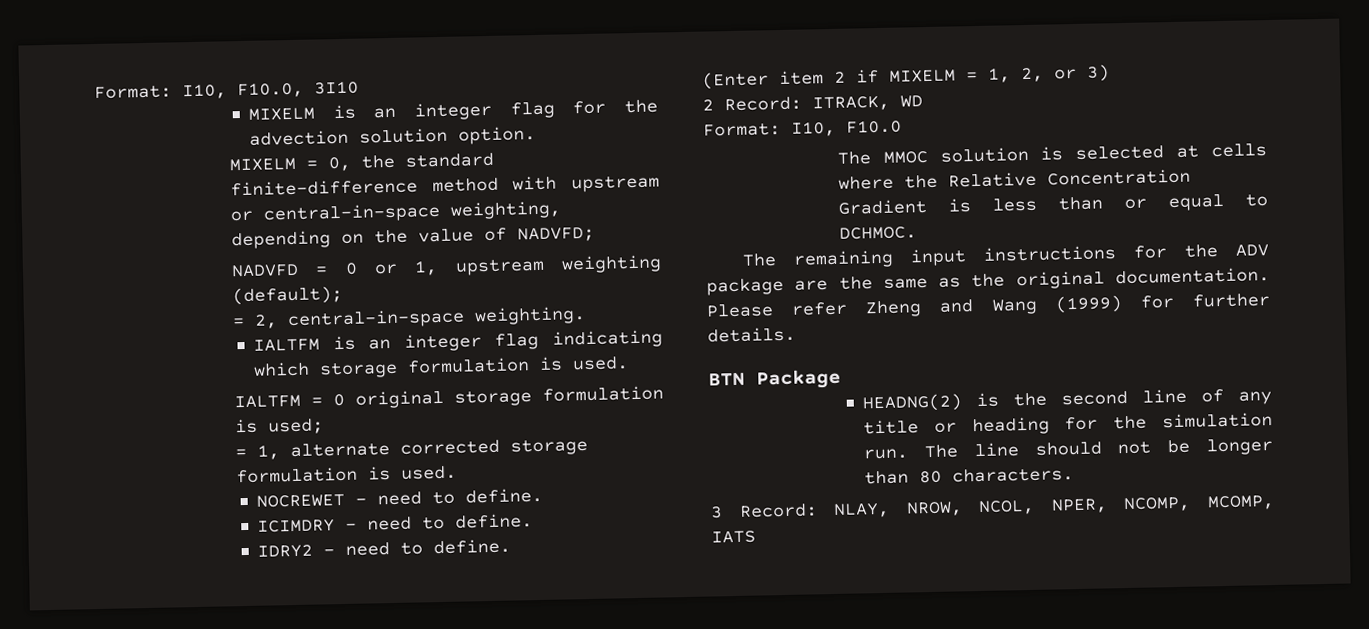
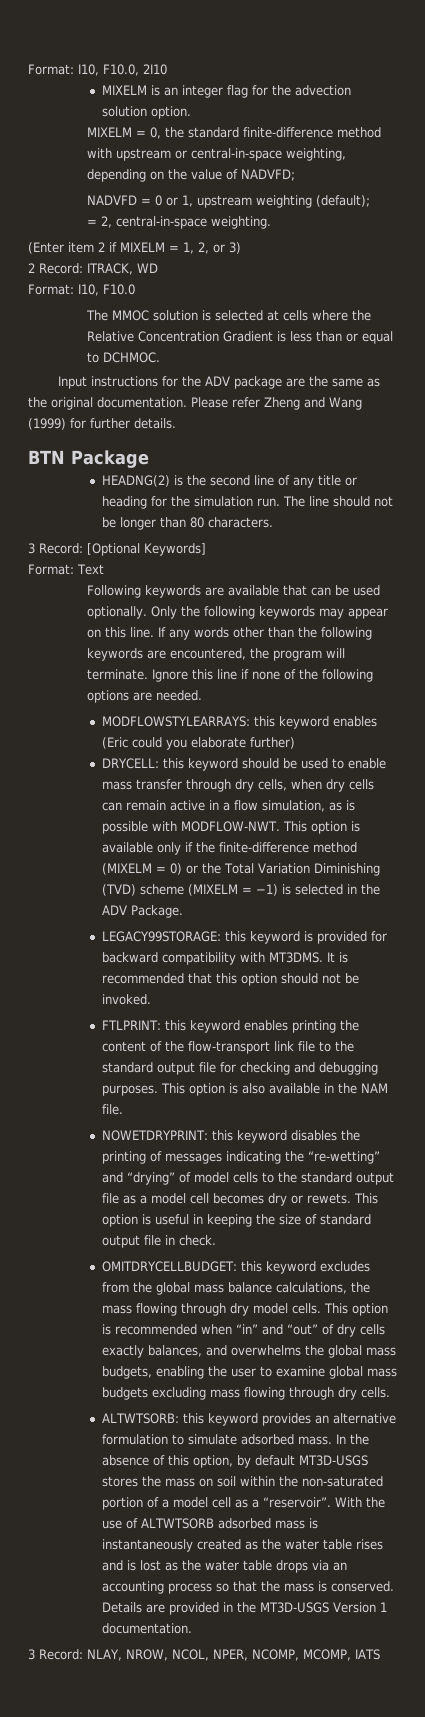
[314,80,359,95] 3I10 -> [143,64,167,75] 2I10
[253,329,663,352] [253,356,630,379] [233,385,664,409] [234,418,324,435] [234,439,588,460] [235,465,457,484] [256,487,544,508] [257,513,534,533] [257,538,512,558] // IALTFM is an integer flag indicating which storage formulation is used. // IALTFM = 0 original storage formulation is used; // = 1, alternate corrected storage formulation is used. // NOCREWET - need to define. // ICIMDRY - need to define. // IDRY2 - need to define. -> (272, 222) none
[742,248,968,269] The remaining input -> [57,376,87,389] Input
(1075, 475) none -> [28,543,206,556] [28,564,104,575] [87,585,381,598] [87,606,389,619] [87,627,373,640] [87,648,346,661] [87,669,374,682] [87,690,203,703] [101,716,377,729] [101,737,295,750] [101,758,386,771] [101,779,374,792] [101,800,355,812] [101,821,360,834] [101,842,357,855] [101,863,380,876] [101,884,380,896] [101,905,183,918] [101,931,387,944] [101,952,348,965] [101,973,359,986] [101,994,151,1005] [101,1020,359,1033] [101,1041,354,1054] [101,1062,378,1075] [101,1083,388,1096] [101,1104,123,1115] [101,1130,360,1143] [101,1151,380,1164] [101,1172,394,1185] [101,1193,378,1206] [101,1214,371,1227] [101,1235,216,1248] [101,1261,370,1274] [101,1282,370,1295] [101,1303,388,1316] [101,1324,385,1337] [101,1345,396,1358] [101,1366,397,1379] [101,1387,390,1400] [101,1413,396,1426] [101,1434,369,1445] [101,1455,368,1468] [101,1476,383,1487] [101,1497,385,1510] [101,1518,318,1529] [101,1539,383,1552] [101,1560,347,1573] [101,1581,394,1594] [101,1602,387,1615] [101,1623,192,1634] // 3 Record: [Optional Keywords] // Format: Text // Following keywords are available that can be used optionally. Only the following keywords may appear on this line. If any words other than the following keywords are encountered, the program will terminate. Ignore this line if none of the following options are needed. // MODFLOWSTYLEARRAYS: this keyword enables (Eric could you elaborate further) // DRYCELL: this keyword should be used to enable mass transfer through dry cells, when dry cells can remain active in a flow simulation, as is possible with MODFLOW-NWT. This option is available only if the finite-difference method (MIXELM = 0) or the Total Variation Diminishing (TVD) scheme (MIXELM = −1) is selected in the ADV Package. // LEGACY99STORAGE: this keyword is provided for backward compatibility with MT3DMS. It is recommended that this option should not be invoked. // FTLPRINT: this keyword enables printing the content of the flow-transport link file to the standard output file for checking and debugging purposes. This option is also available in the NAM file. // NOWETDRYPRINT: this keyword disables the printing of messages indicating the “re-wetting” and “drying” of model cells to the standard output file as a model cell becomes dry or rewets. This option is useful in keeping the size of standard output file in check. // OMITDRYCELLBUDGET: this keyword excludes from the global mass balance calculations, the mass flowing through dry model cells. This option is recommended when “in” and “out” of dry cells exactly balances, and overwhelms the global mass budgets, enabling the user to examine global mass budgets excluding mass flowing through dry cells. // ALTWTSORB: this keyword provides an alternative formulation to simulate adsorbed mass. In the absence of this option, by default MT3D-USGS stores the mass on soil within the non-saturated portion of a model cell as a “reservoir”. With the use of ALTWTSORB adsorbed mass is instantaneously created as the water table rises and is lost as the water table drops via an accounting process so that the mass is conserved. Details are provided in the MT3D-USGS Version 1 documentation.

